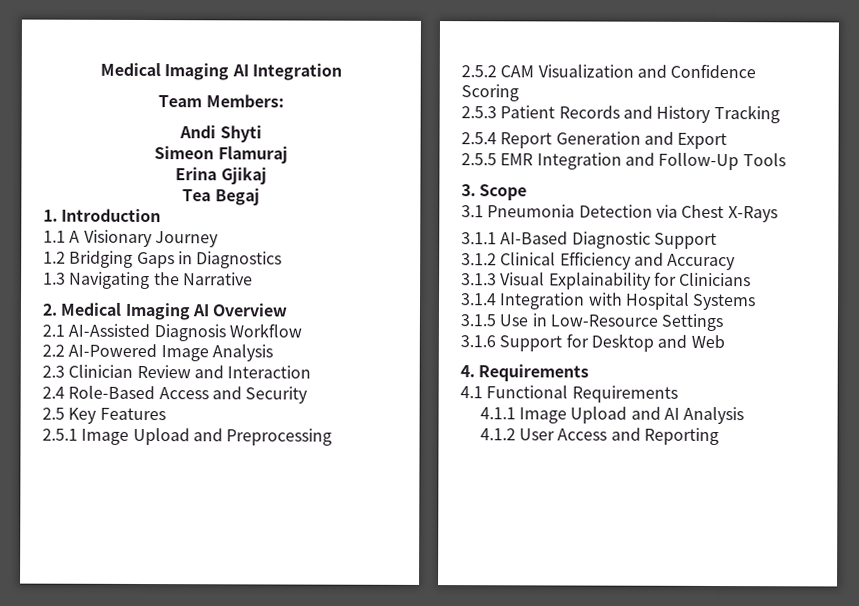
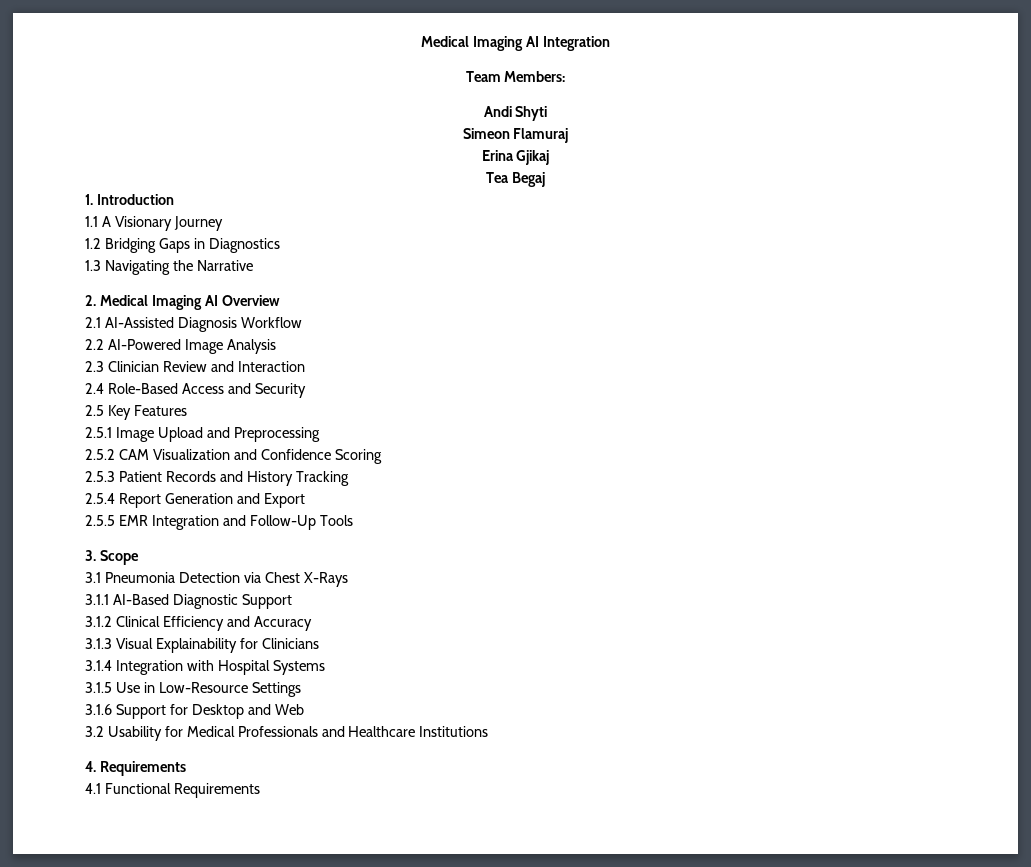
(725, 341) none -> [85,726,489,741] // 3.2 Usability for Medical Professionals and Healthcare Institutions
[479,406,745,425] [479,427,720,446] // 4.1.1 Image Upload and AI Analysis // 4.1.2 User Access and Reporting -> (260, 790) none

